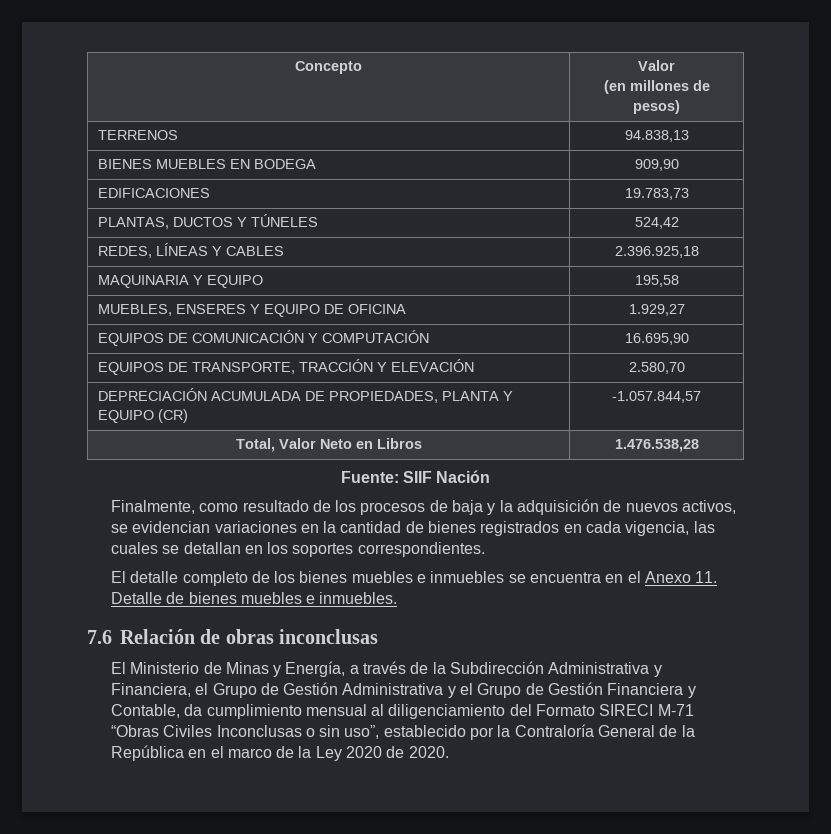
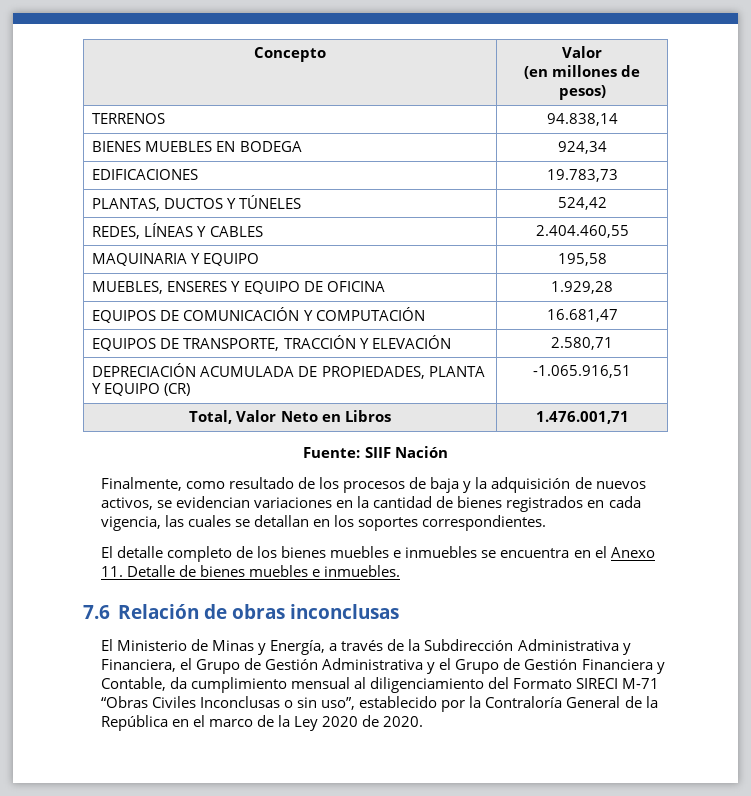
[624,130,689,142] 94.838,13 -> [546,113,618,126] 94.838,14
[634,159,679,171] 909,90 -> [557,141,607,154] 924,34
[614,246,699,258] 2.396.925,18 -> [535,225,629,238] 2.404.460,55
[628,304,685,316] 1.929,27 -> [551,281,613,294] 1.929,28
[624,333,689,345] 16.695,90 -> [546,309,618,322] 16.681,47
[628,362,685,374] 2.580,70 -> [551,337,613,350] 2.580,71
[612,391,701,403] -1.057.844,57 -> [533,365,631,378] -1.065.916,51
[614,439,699,452] 1.476.538,28 -> [535,411,629,424] 1.476.001,71

